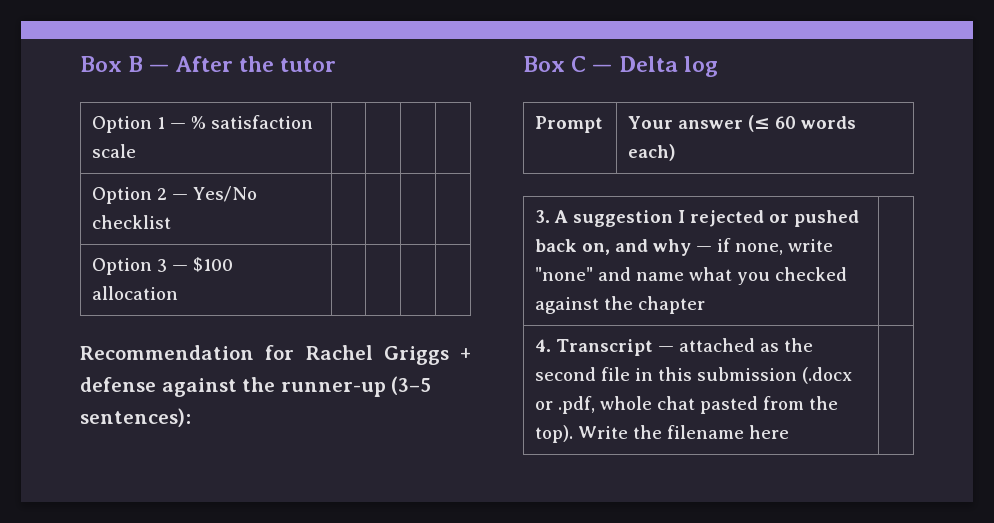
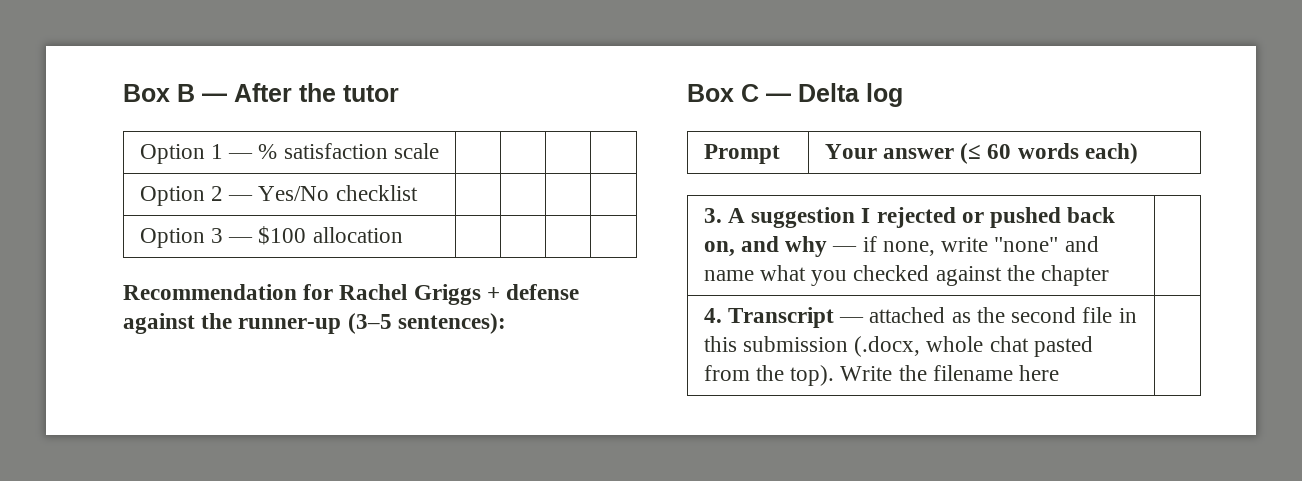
[802,367,853,384] [535,396,596,414] (.docx or .pdf, -> [854,336,921,357] (.docx,

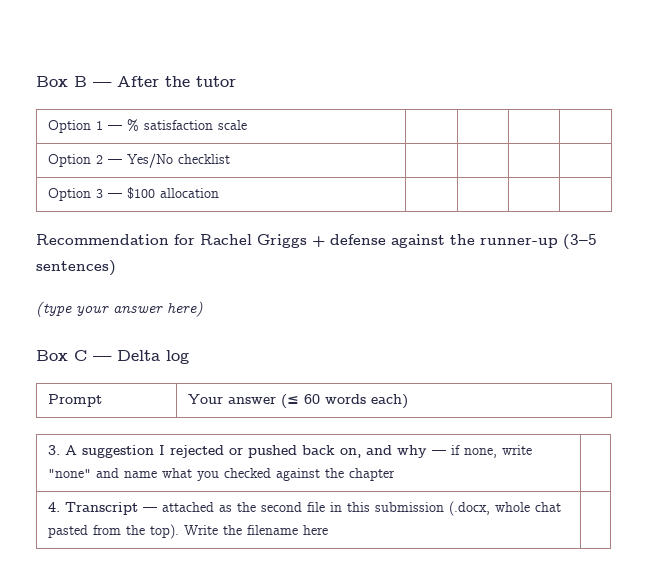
[397,313,506,334] sentences): -> [36,260,116,276] [36,301,203,317] sentences) // (type your answer here)

